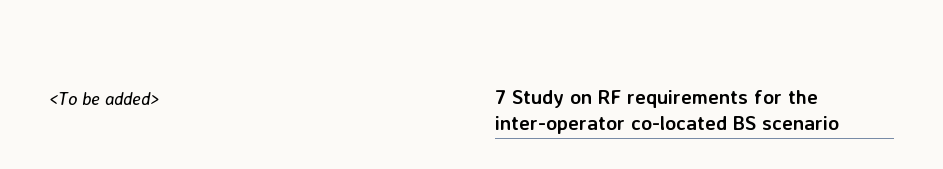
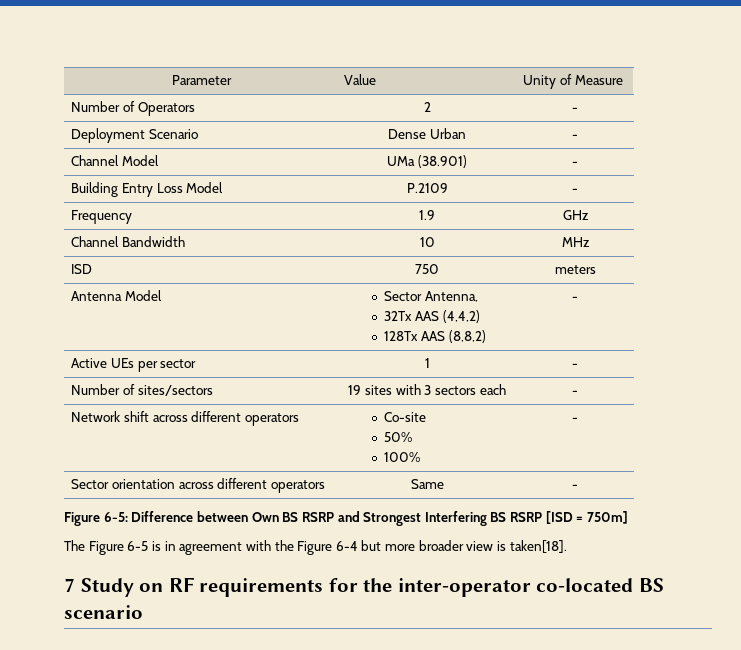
[49,92,159,105] <To be added> -> [171,75,232,85] [344,74,377,85] [523,74,623,89] [71,101,195,116] [423,102,431,112] [572,107,578,112] [71,128,199,143] [388,128,466,139] [572,134,578,139] [71,155,160,166] [387,155,467,168] [572,161,578,166] [71,182,224,197] [406,183,448,193] [572,188,578,193] [71,210,133,224] [419,210,435,220] [562,210,589,220] [71,236,186,247] [419,237,435,247] [561,237,590,247] [71,264,93,274] [415,264,439,274] [554,265,596,274] [71,290,163,301] [384,291,478,302] [384,310,480,323] [384,330,486,343] [572,296,578,301] [71,358,197,372] [424,358,430,368] [572,363,578,368] [71,384,213,396] [348,384,506,395] [572,390,578,395] [71,411,300,426] [384,412,427,422] [384,432,413,442] [384,452,421,462] [572,417,578,422] [71,478,326,493] [410,479,444,489] [572,484,578,489] [64,511,629,526] [64,540,567,555] Parameter | Value | Unity of Measure // Number of Operators | 2 | - // Deployment Scenario | Dense Urban | - // Channel Model | UMa (38.901) | - // Building Entry Loss Model | P.2109 | - // Frequency | 1.9 | GHz // Channel Bandwidth | 10 | MHz // ISD | 750 | meters // Antenna Model | Sector Antenna, // 32Tx AAS (4,4,2) // 128Tx AAS (8,8,2) | - // Active UEs per sector | 1 | - // Number of sites/sectors | 19 sites with 3 sectors each | - // Network shift across different operators | Co-site // 50% // 100% | - // Sector orientation across different operators | Same | - // Figure 6-5: Difference between Own BS RSRP and Strongest Interfering BS RSRP [ISD = 750m] // The Figure 6-5 is in agreement with the Figure 6-4 but more broader view is taken[18].

